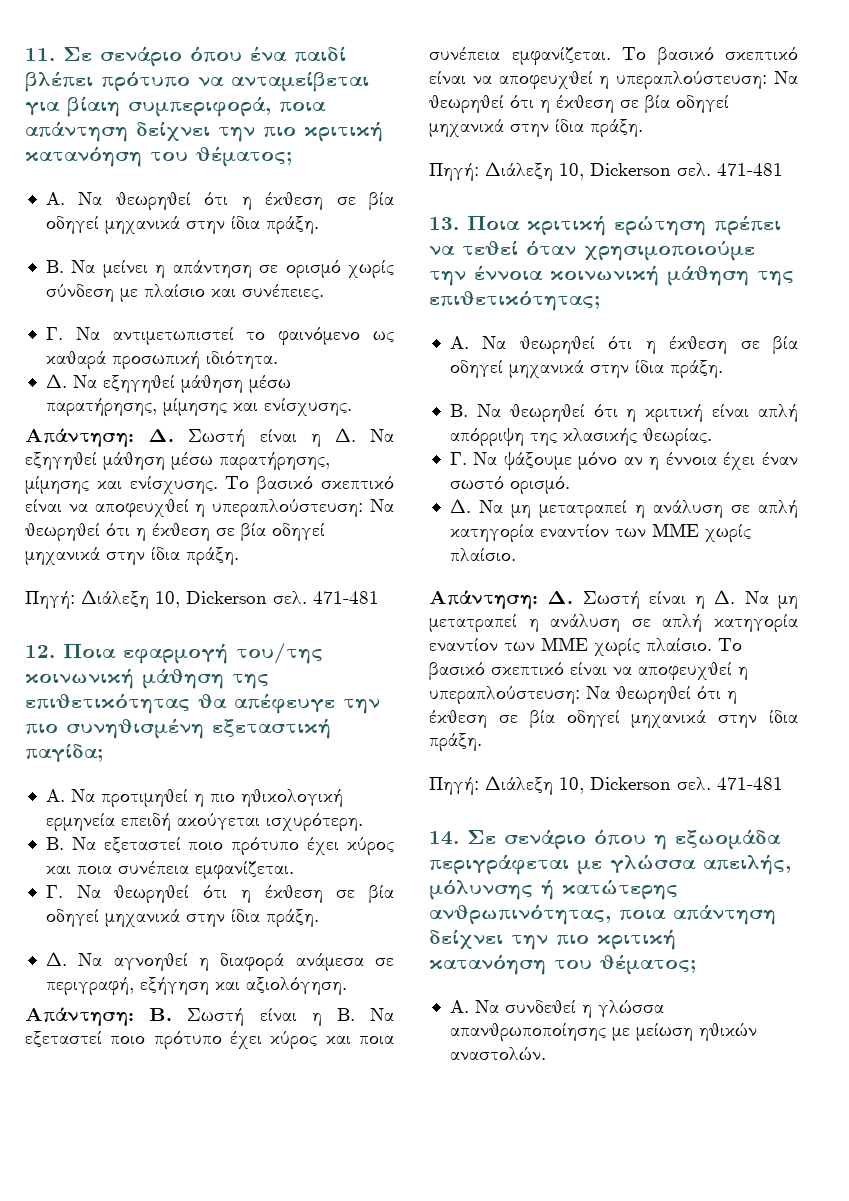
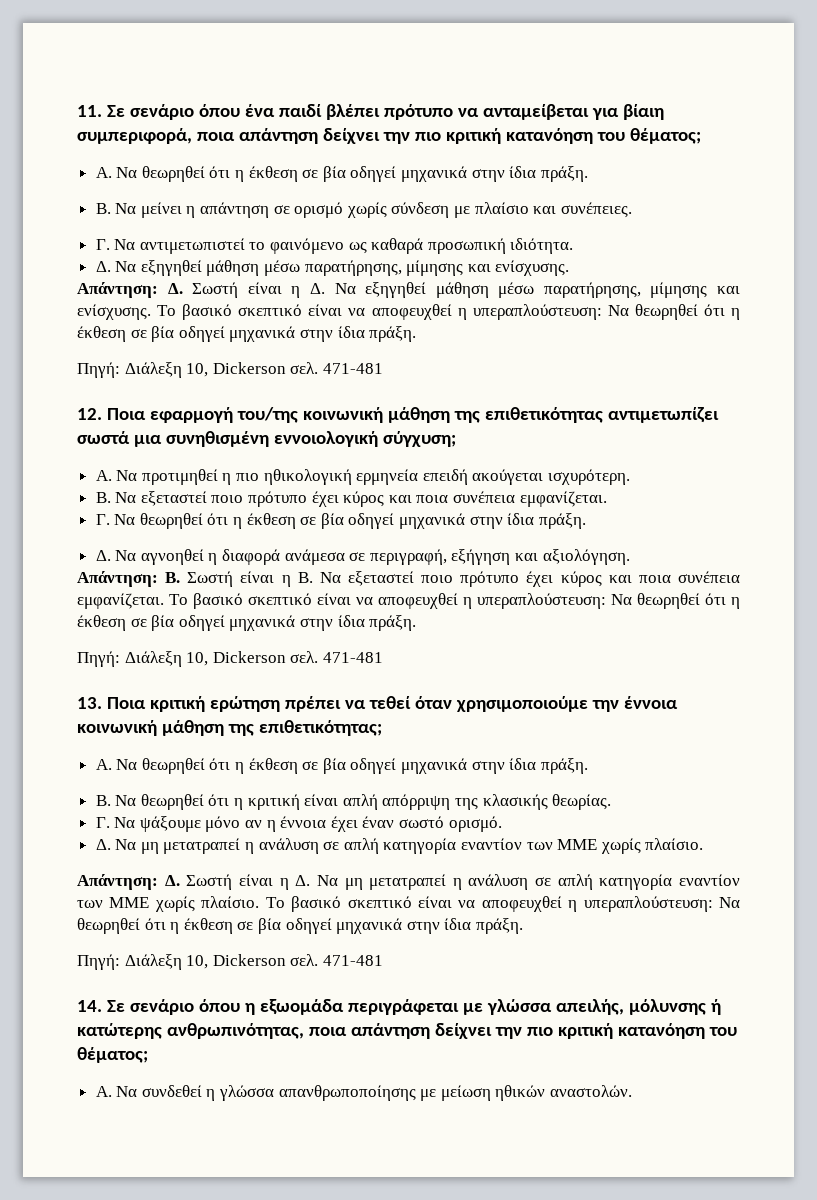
[198,693,380,714] [25,718,331,739] [25,743,103,762] θα απέφευγε την πιο συνηθισμένη εξεταστική παγίδα; -> [607,407,719,423] [77,431,456,447] αντιμετωπίζει σωστά μια συνηθισμένη εννοιολογική σύγχυση;

